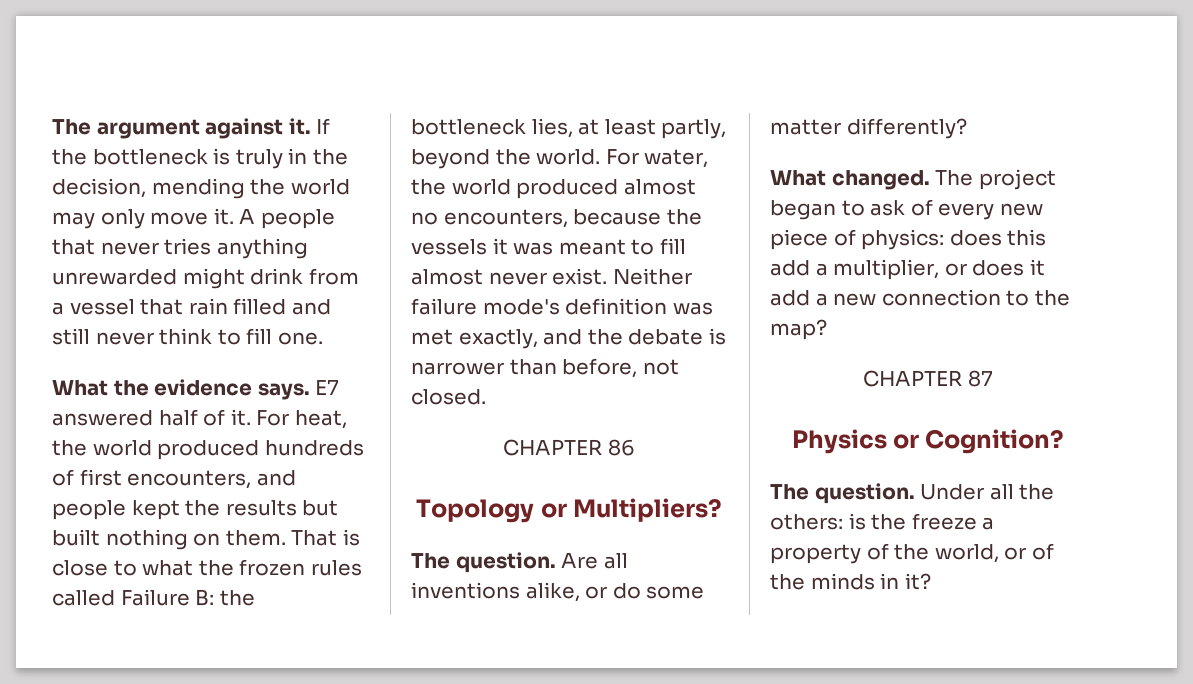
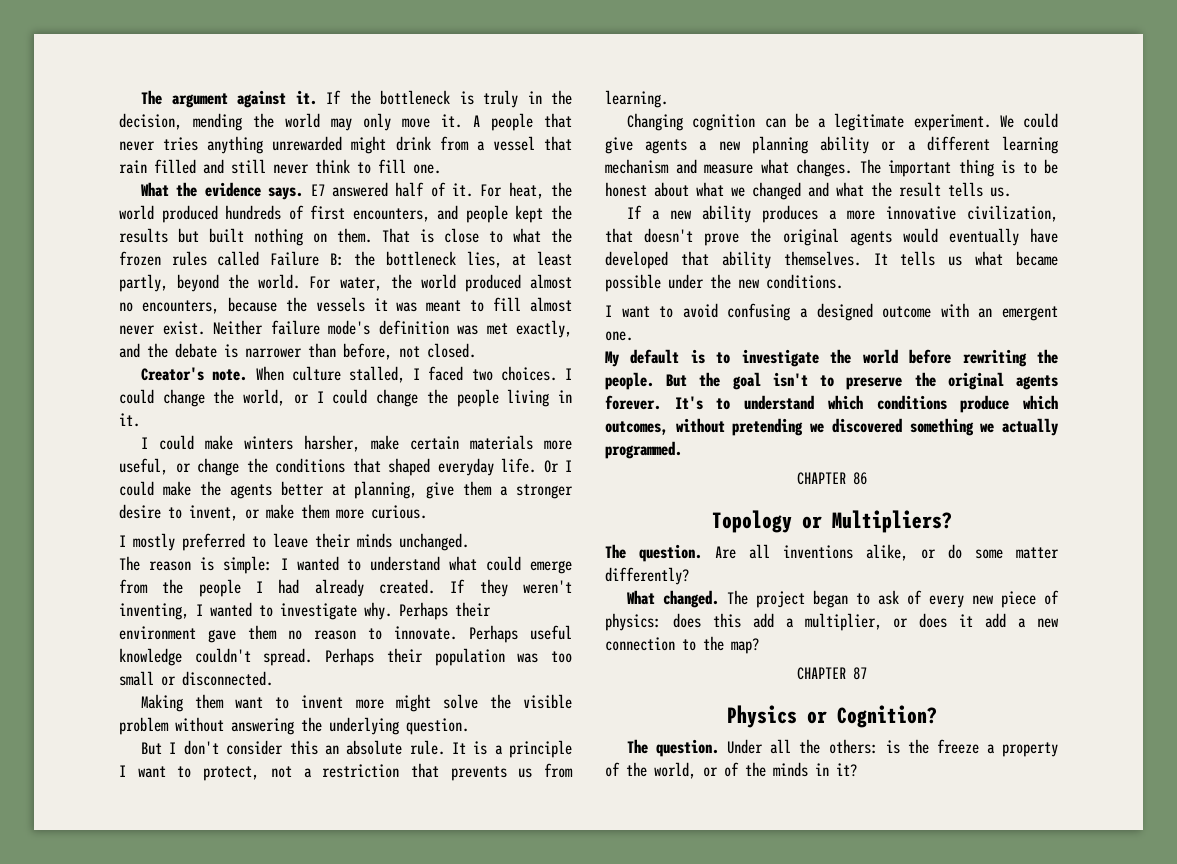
(486, 397) none -> [141,366,573,383] [119,389,572,407] [119,413,140,427] [141,435,572,452] [119,458,572,476] [119,481,573,499] [119,504,427,521] [119,533,469,551] [119,556,572,574] [119,579,572,597] [119,602,491,620] [119,625,572,643] [119,648,572,666] [119,671,273,686] [141,694,572,712] [119,717,469,735] [141,740,572,758] [119,763,573,781] [605,90,668,108] [627,113,1058,131] [605,136,1058,154] [605,159,1058,177] [605,182,1011,200] [627,205,1058,223] [605,228,1058,246] [605,251,1058,269] [605,274,843,292] [605,303,1058,321] [605,331,633,341] [605,349,1058,367] [605,372,1058,390] [605,395,1058,413] [605,418,1058,436] [605,441,682,459] // Creator's note. When culture stalled, I faced two choices. I could change the world, or I could change the people living in it. // I could make winters harsher, make certain materials more useful, or change the conditions that shaped everyday life. Or I could make the agents better at planning, give them a stronger desire to invent, or make them more curious. // I mostly preferred to leave their minds unchanged. // The reason is simple: I wanted to understand what could emerge from the people I had already created. If they weren't inventing, I wanted to investigate why. Perhaps their environment gave them no reason to innovate. Perhaps useful knowledge couldn't spread. Perhaps their population was too small or disconnected. // Making them want to invent more might solve the visible problem without answering the underlying question. // But I don't consider this an absolute rule. It is a principle I want to protect, not a restriction that prevents us from learning. // Changing cognition can be a legitimate experiment. We could give agents a new planning ability or a different learning mechanism and measure what changes. The important thing is to be honest about what we changed and what the result tells us. // If a new ability produces a more innovative civilization, that doesn't prove the original agents would eventually have developed that ability themselves. It tells us what became possible under the new conditions. // I want to avoid confusing a designed outcome with an emergent one. // My default is to investigate the world before rewriting the people. But the goal isn't to preserve the original agents forever. It's to understand which conditions produce which outcomes, without pretending we discovered something we actually programmed.

